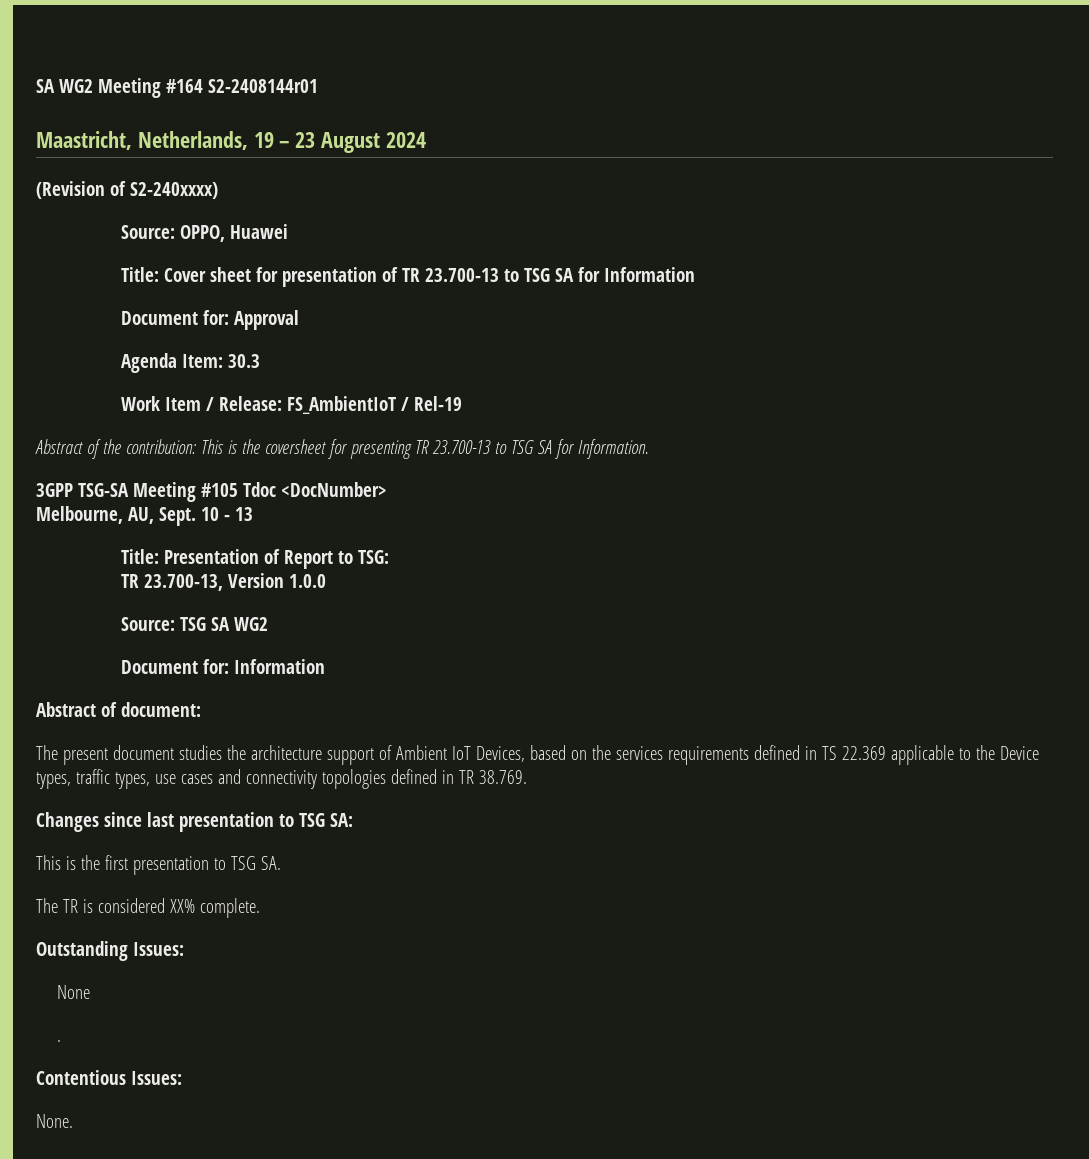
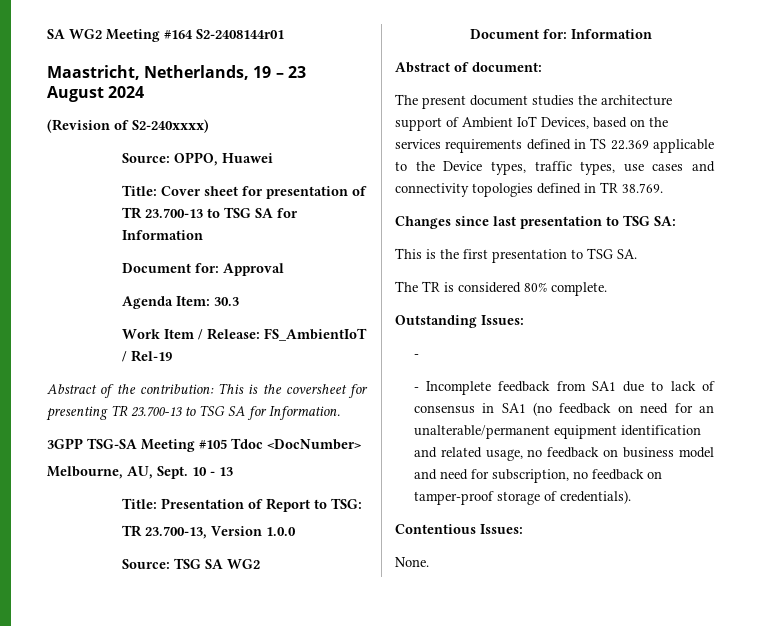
[169,899,195,913] XX% -> [524,282,547,292] 80%
[57,985,91,999] [57,1040,62,1042] None // . -> [413,354,419,358] [413,381,715,395] [413,402,714,416] [413,425,701,439] [413,447,714,461] [413,469,662,483] [413,490,631,505] - // - Incomplete feedback from SA1 due to lack of consensus in SA1 (no feedback on need for an unalterable/permanent equipment identification and related usage, no feedback on business model and need for subscription, no feedback on tamper-proof storage of credentials).

